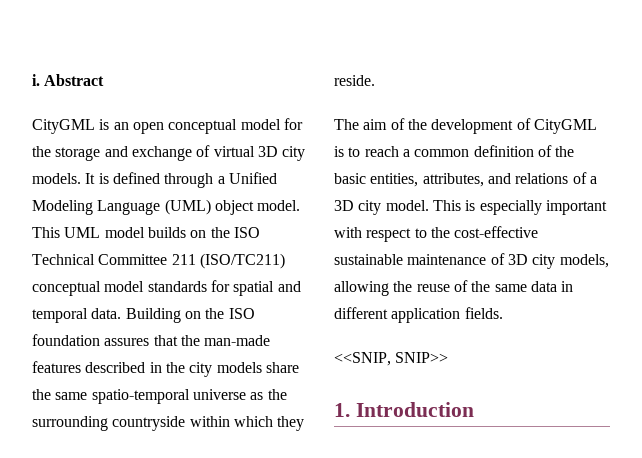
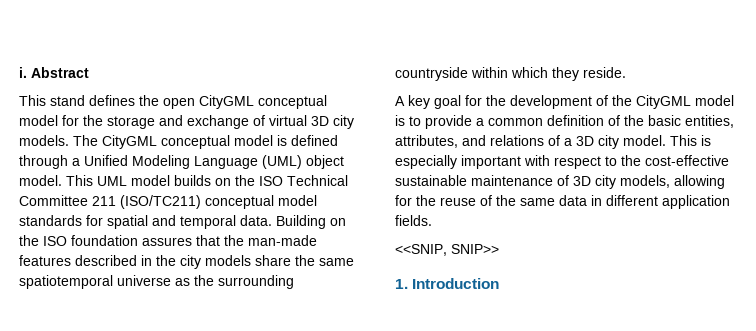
[32,119,164,134] CityGML is an open -> [19,95,254,109] This stand defines the open CityGML
[85,173,96,184] It -> [73,135,273,149] The CityGML conceptual model
[91,389,190,404] spatio-temporal -> [19,275,113,289] spatiotemporal
[334,118,597,134] The aim of the development of CityGML -> [395,95,734,109] A key goal for the development of the CityGML model
[364,146,399,157] reach -> [425,115,472,129] provide
(389, 288) none -> [395,195,412,206] for

